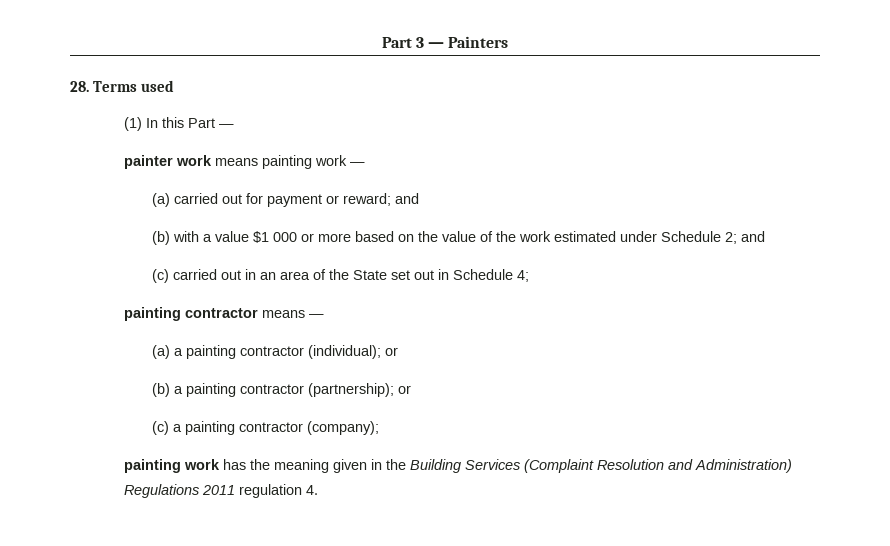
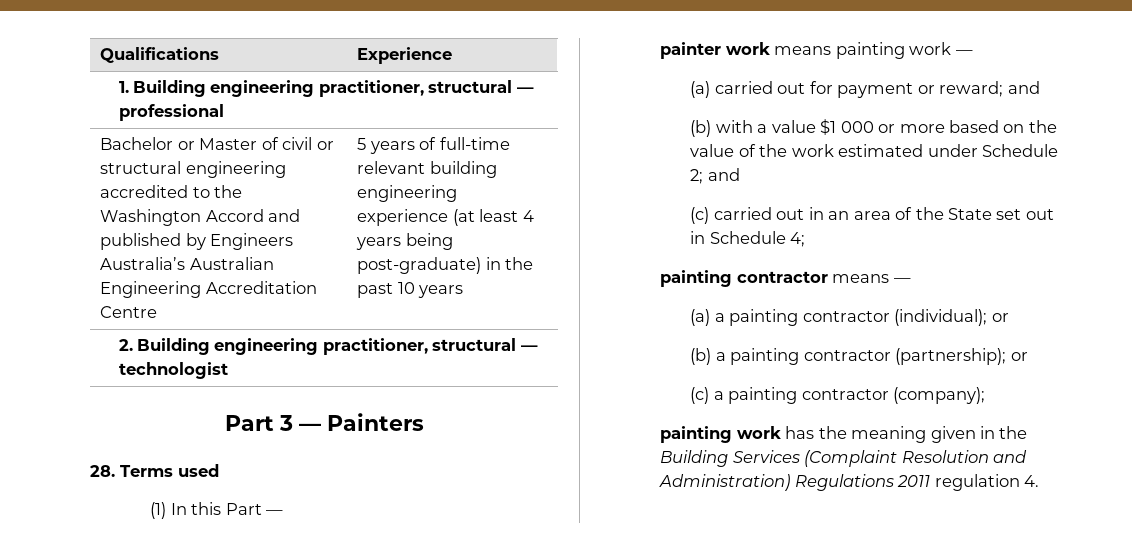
(381, 42) none -> [100,47,220,63] [357,47,453,64] [118,80,534,97] [118,104,224,121] [100,137,334,150] [100,161,286,178] [100,185,243,198] [100,209,301,226] [100,233,294,250] [100,257,274,270] [100,281,317,298] [100,306,158,318] [357,137,510,154] [357,161,497,178] [357,185,458,202] [357,209,534,226] [356,233,453,250] [357,257,534,274] [357,282,464,298] [118,338,538,355] [118,362,228,379] Qualifications | Experience // 1. Building engineering practitioner, structural — professional // Bachelor or Master of civil or structural engineering accredited to the Washington Accord and published by Engineers Australia’s Australian Engineering Accreditation Centre | 5 years of full-time relevant building engineering experience (at least 4 years being post-graduate) in the past 10 years // 2. Building engineering practitioner, structural — technologist //

